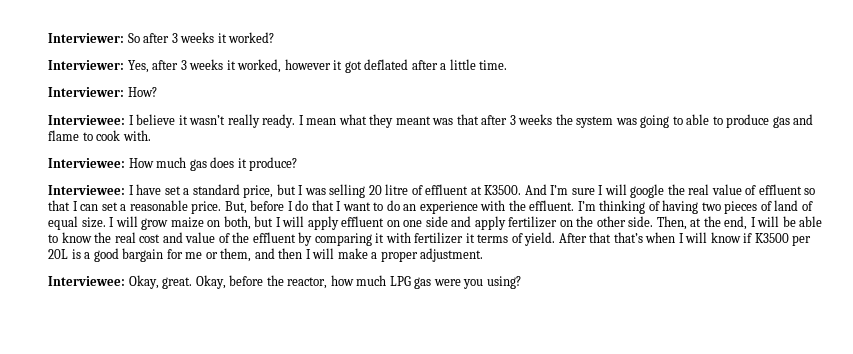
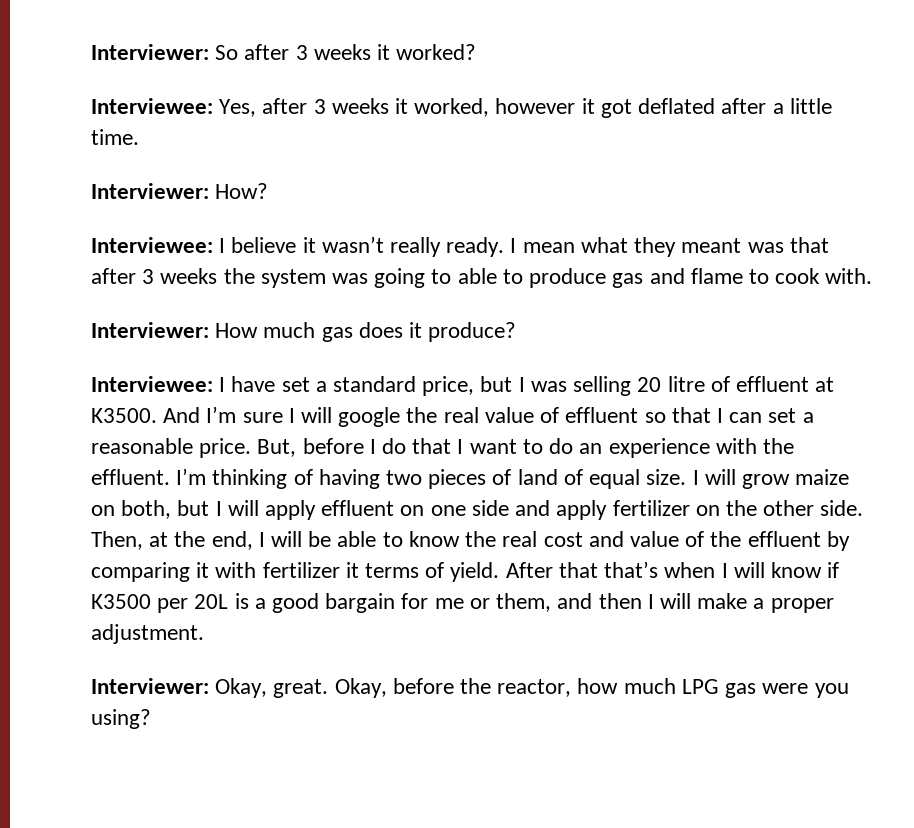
[48,60,124,70] Interviewer: -> [91,98,213,114] Interviewee:
[48,158,125,168] Interviewee: -> [91,322,209,338] Interviewer:
[48,276,125,286] Interviewee: -> [91,678,209,694] Interviewer:

